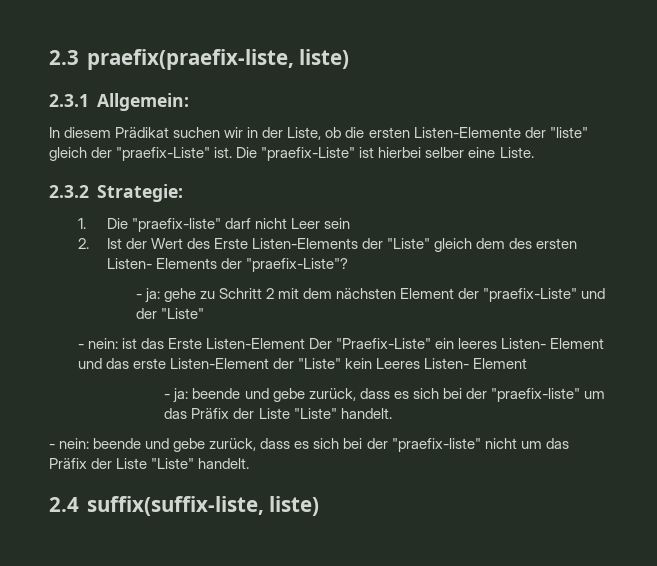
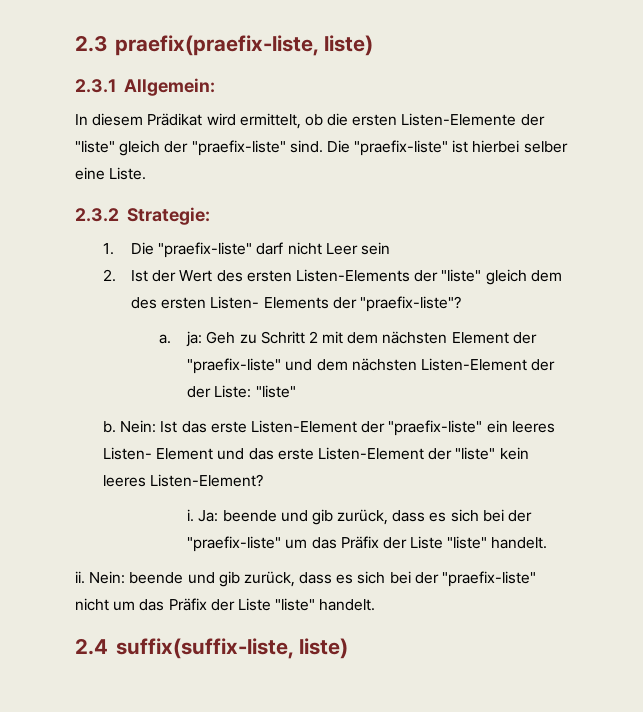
[173,127,322,140] suchen wir in der Liste, -> [206,113,301,129] wird ermittelt,
[116,147,356,161] "praefix-Liste" ist. Die "praefix-Liste" -> [191,140,449,156] "praefix-liste" sind. Die "praefix-liste"
[213,238,248,249] Erste -> [246,270,292,282] ersten
[387,238,431,249] "Liste" -> [441,269,482,282] "liste"
[245,258,348,272] [135,288,196,303] "praefix-Liste"? // - ja: gehe -> [360,296,462,312] [159,331,236,347] "praefix-liste"? // a. ja: Geh
[483,288,606,302] [135,308,204,319] [77,338,432,349] "praefix-Liste" und der "Liste" // - nein: ist das Erste Listen-Element Der "Praefix-Liste" -> [187,358,556,374] [187,385,296,398] [103,420,483,436] "praefix-liste" und dem nächsten Listen-Element der der Liste: "liste" // b. Nein: Ist das erste Listen-Element der "praefix-liste"
[298,358,528,369] [164,388,305,403] "Liste" kein Leeres Listen- Element // - ja: beende und gebe -> [455,447,529,460] [103,474,264,487] [187,509,333,525] "liste" kein leeres Listen-Element? // i. Ja: beende und gib
[293,408,392,419] [49,438,206,452] "Liste" handelt. // - nein: beende und gebe -> [447,536,548,549] [75,571,240,587] "liste" handelt. // ii. Nein: beende und gib
[151,458,195,469] "Liste" -> [275,598,316,611] "liste"

